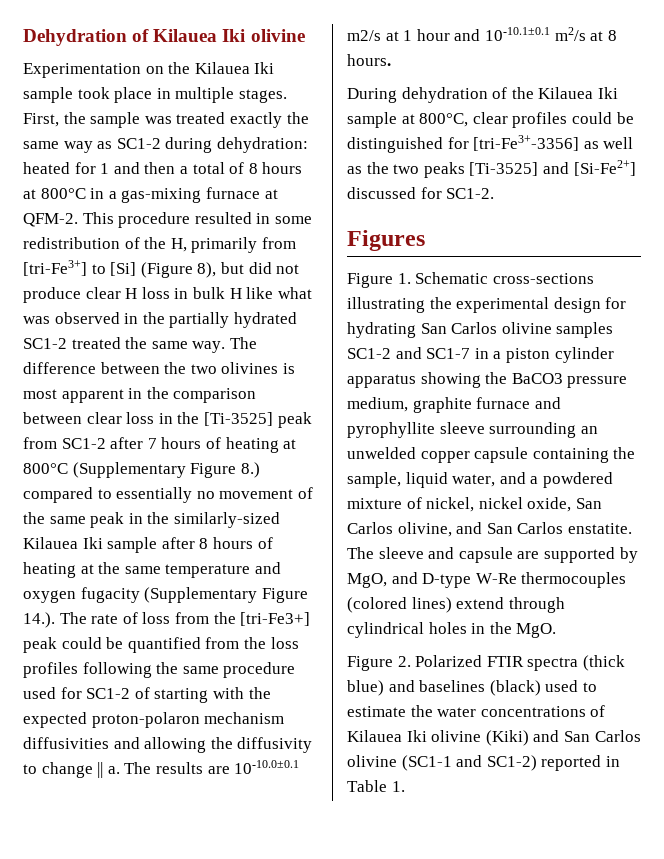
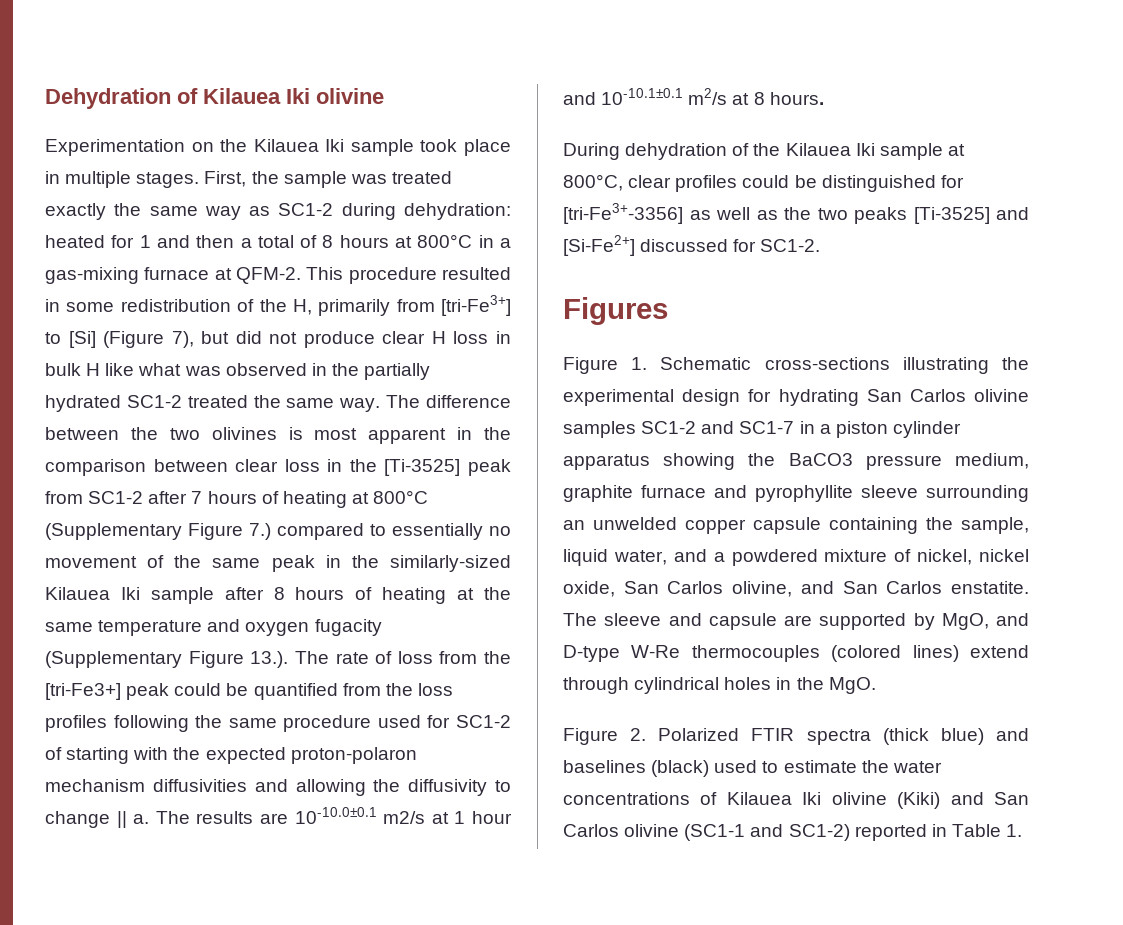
[197,262,217,278] 8), -> [171,331,194,348] 7),
[240,462,260,478] 8.) -> [249,523,271,540] 7.)
[23,612,55,628] 14.). -> [250,651,289,668] 13.).

